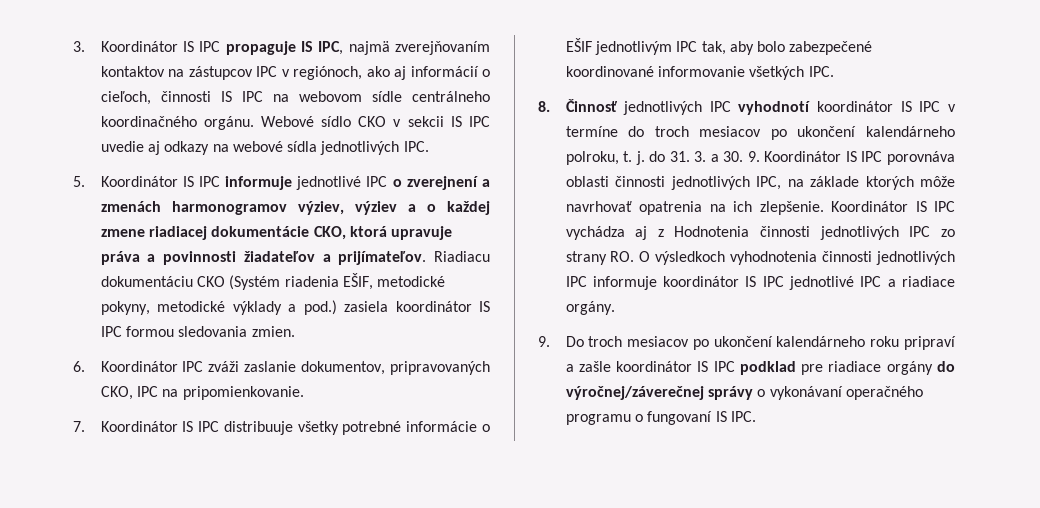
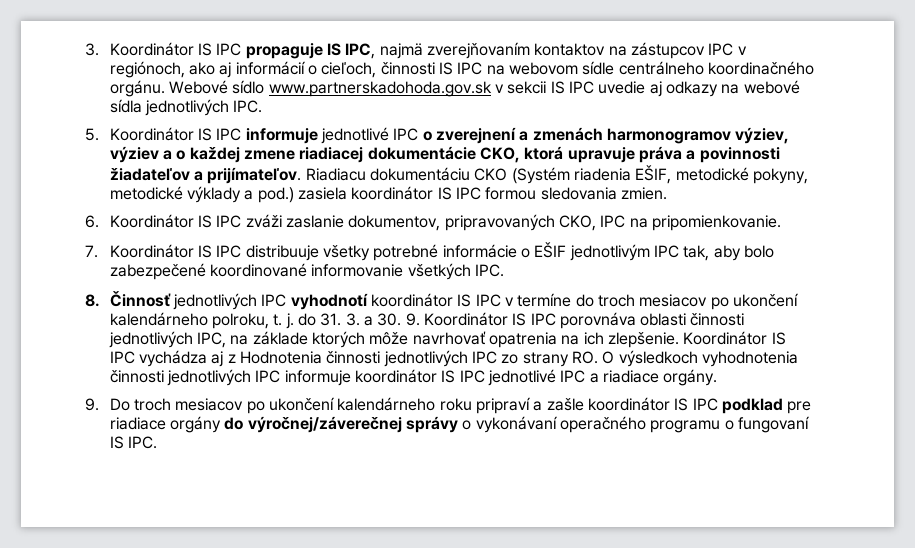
[358,116,387,127] CKO -> [268,81,492,97] www.partnerskadohoda.gov.sk
(178, 366) none -> [198,215,213,228] IS

